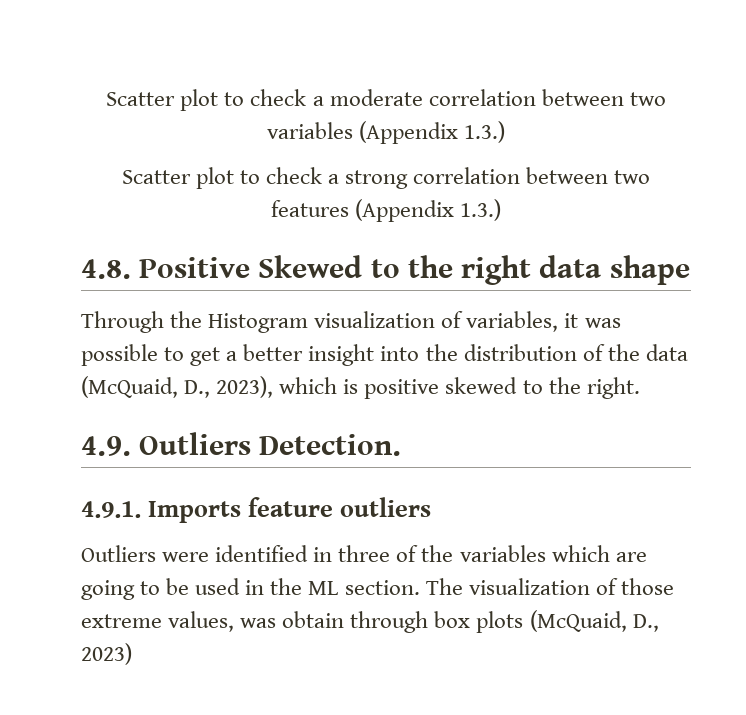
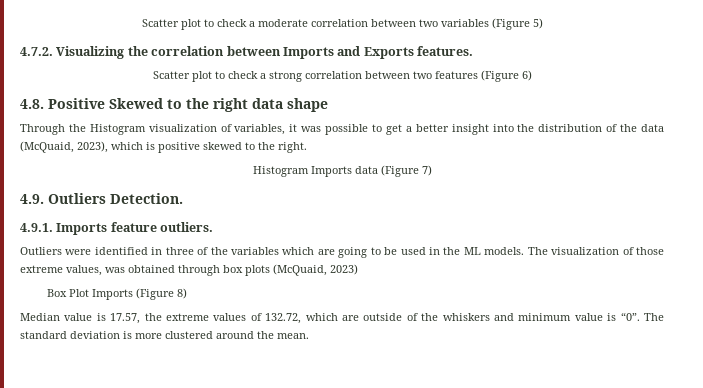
[359,121,506,144] (Appendix 1.3.) -> [491,18,543,30] [20,46,473,59] (Figure 5) // 4.7.2. Visualizing the correlation between Imports and Exports features.
[355,199,502,222] (Appendix 1.3.) -> [480,70,532,82] (Figure 6)
[184,380,211,398] D., -> (74, 147) none
(640, 388) none -> [252,165,432,177] // Histogram Imports data (Figure 7)
[340,497,432,517] outliers -> [160,222,214,232] outliers.
[344,580,420,595] section. -> [484,247,525,255] models.
[282,611,345,628] obtain -> [128,265,175,273] obtained
[632,614,659,632] D., -> (327, 270) none
(132, 654) none -> [46,288,187,300] [20,312,664,324] [20,331,309,339] // Box Plot Imports (Figure 8) // Median value is 17.57, the extreme values of 132.72, which are outside of the whiskers and minimum value is “0”. The standard deviation is more clustered around the mean.

